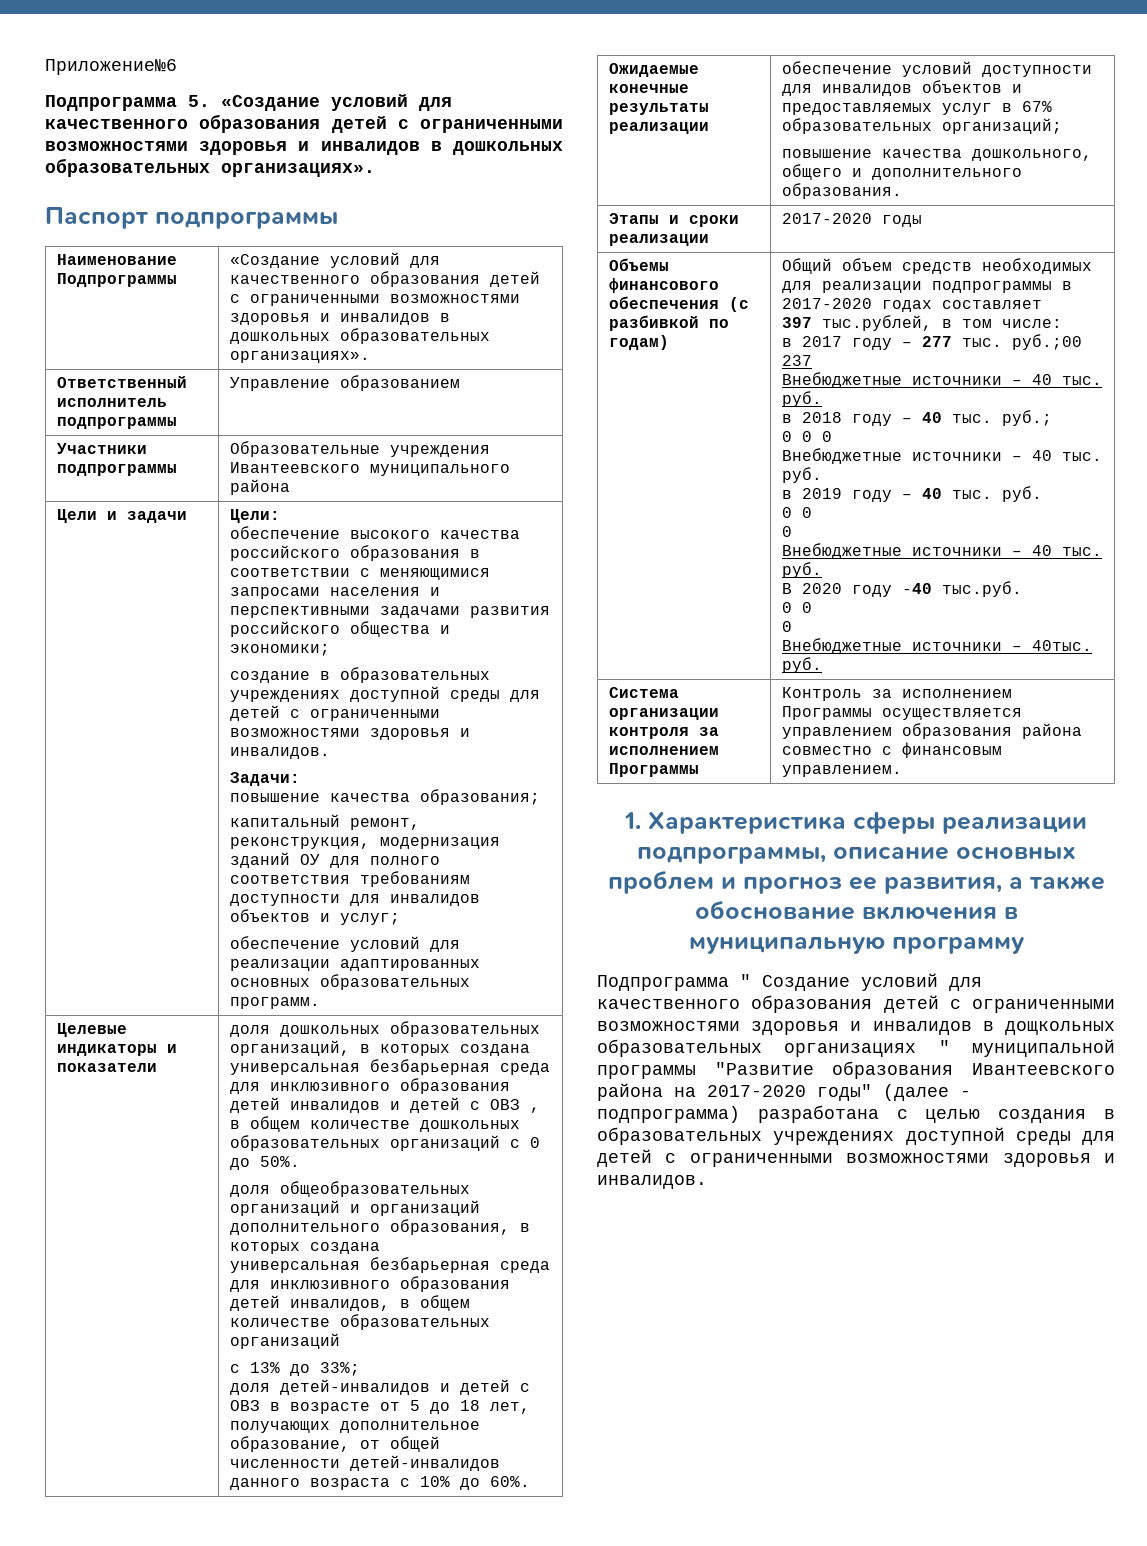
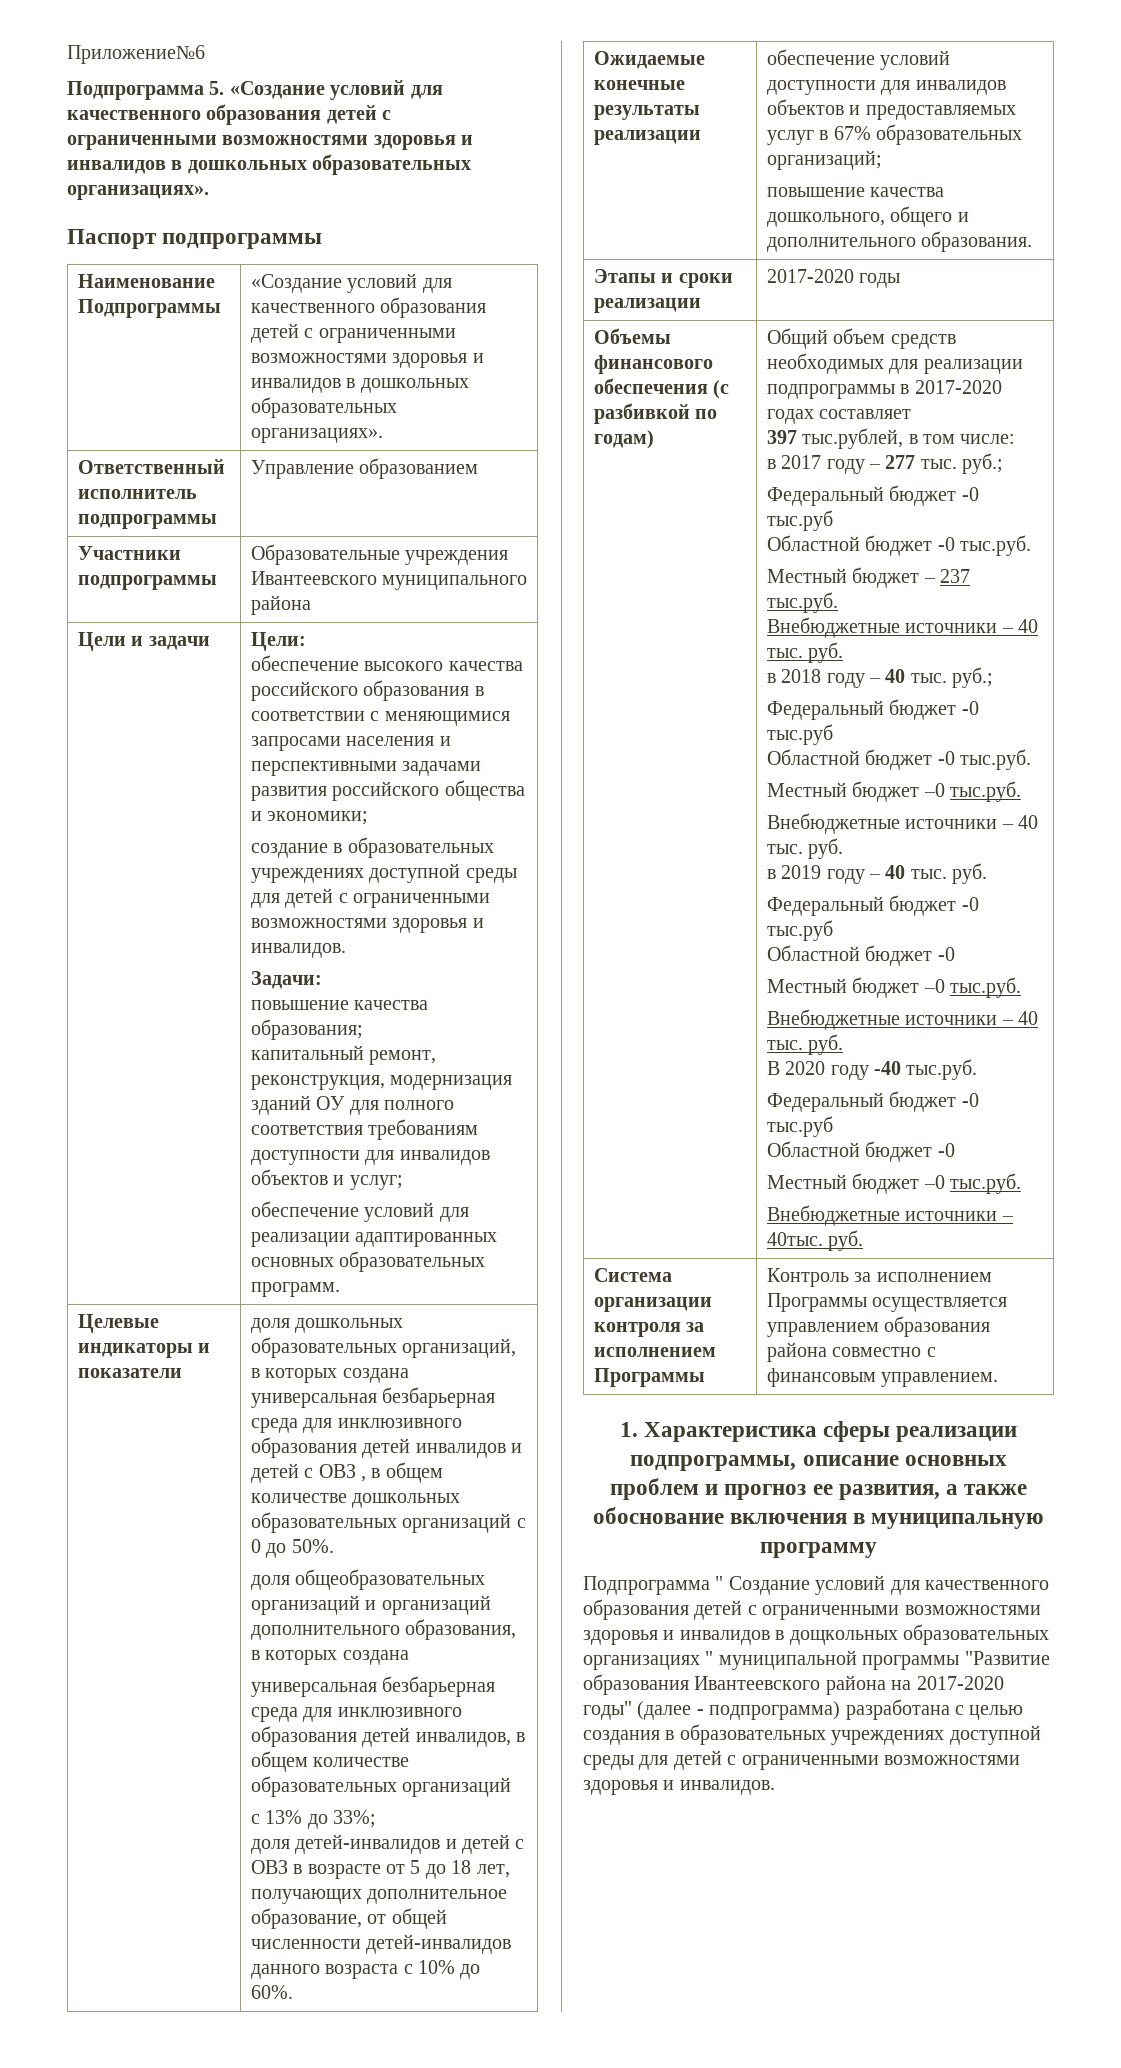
[1011,334,1082,350] руб.;00 -> [962,453,1004,474] [766,485,979,506] [766,510,833,531] [766,535,1031,556] [766,567,936,588] руб.; // Федеральный бюджет -0 тыс.руб // Областной бюджет -0 тыс.руб. // Местный бюджет –
(812, 360) none -> [766,592,838,613] тыс.руб.
[781,431,832,442] 0 0 0 -> [766,699,979,720] [766,724,833,745] [766,749,1031,770] [766,781,1021,802] Федеральный бюджет -0 тыс.руб // Областной бюджет -0 тыс.руб. // Местный бюджет –0 тыс.руб.
[781,507,812,518] [781,526,792,537] 0 0 // 0 -> [766,895,979,916] [766,920,833,941] [766,945,955,966] [766,977,1021,998] Федеральный бюджет -0 тыс.руб // Областной бюджет -0 // Местный бюджет –0 тыс.руб.
[781,602,812,613] [781,621,792,632] 0 0 // 0 -> [766,1091,979,1112] [766,1116,833,1137] [766,1141,955,1162] [766,1173,1021,1194] Федеральный бюджет -0 тыс.руб // Областной бюджет -0 // Местный бюджет –0 тыс.руб.

